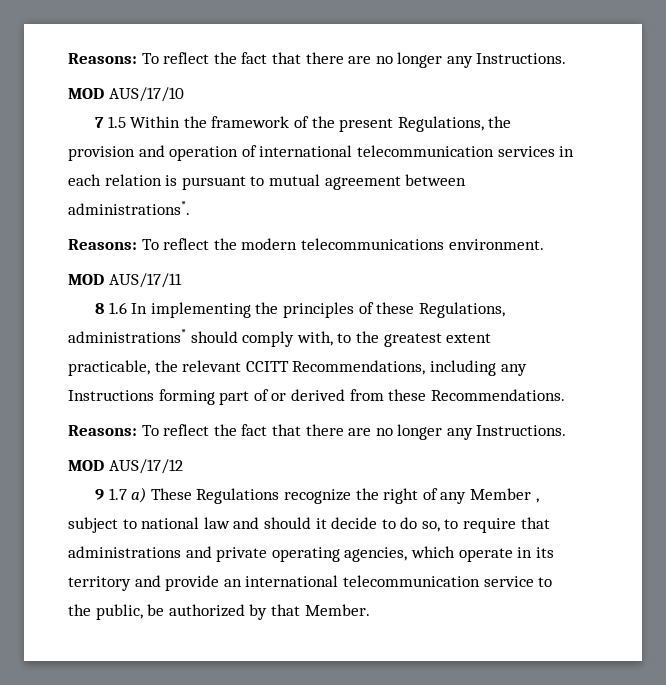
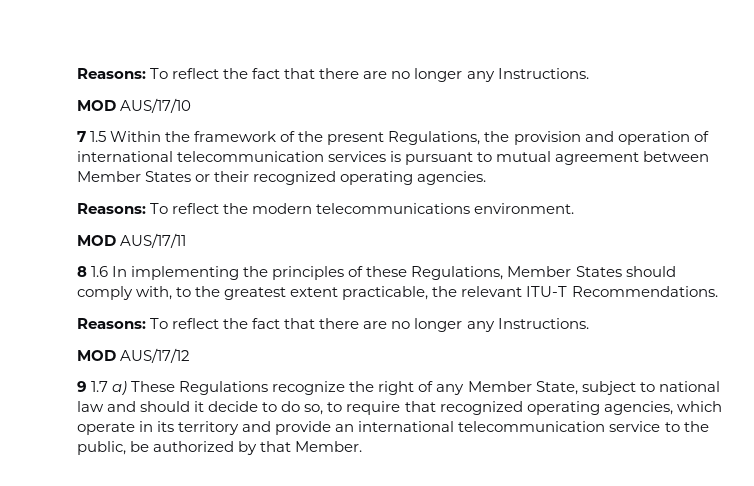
[559,146,575,157] [68,174,162,186] in each relation -> (387, 156) none
[68,201,190,215] administrations*. -> [77,171,487,185] Member States or their recognized operating agencies.
[68,329,186,343] administrations* -> [507,266,622,277] Member States
[245,360,527,376] [68,389,427,405] CCITT Recommendations, including any Instructions forming part of or derived from these -> [526,286,568,297] ITU-T
[535,498,539,503] , -> [535,381,578,395] State,
[68,546,268,562] administrations and private -> [439,401,523,415] recognized

